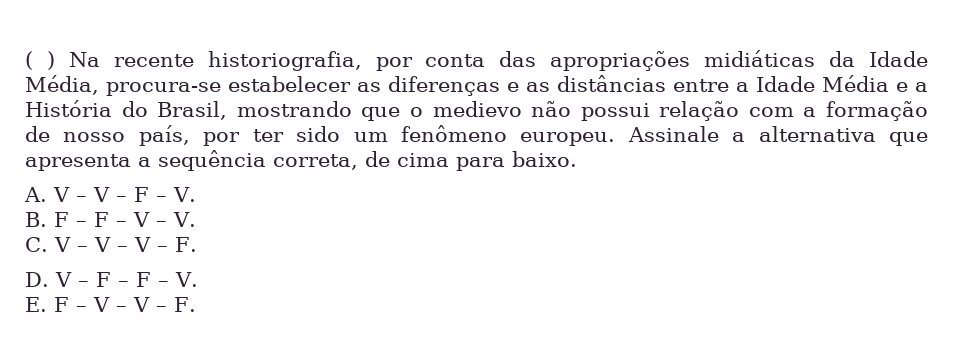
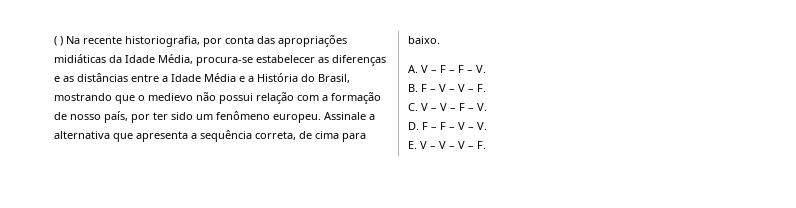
[93,187,110,202] V -> [440,65,446,73] F
(87, 224) none -> [439,84,486,92] [408,103,487,111] [408,122,437,130] V – V – F. // C. V – V – F – V. // D. F –
[25,237,48,252] C. -> [408,141,417,149] E.
[25,272,198,287] [25,297,196,312] // D. V – F – F – V. // E. F – V – V – F. -> (486, 145) none

